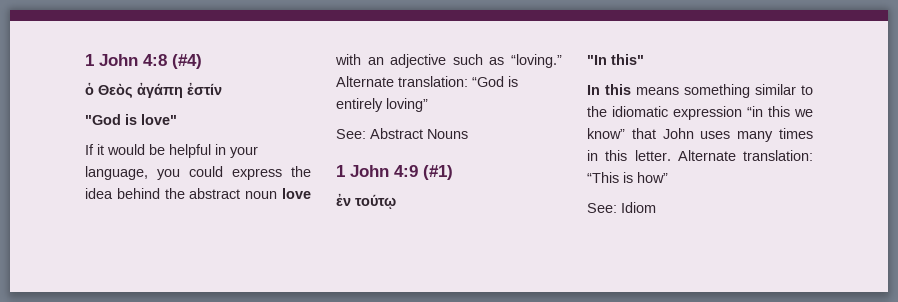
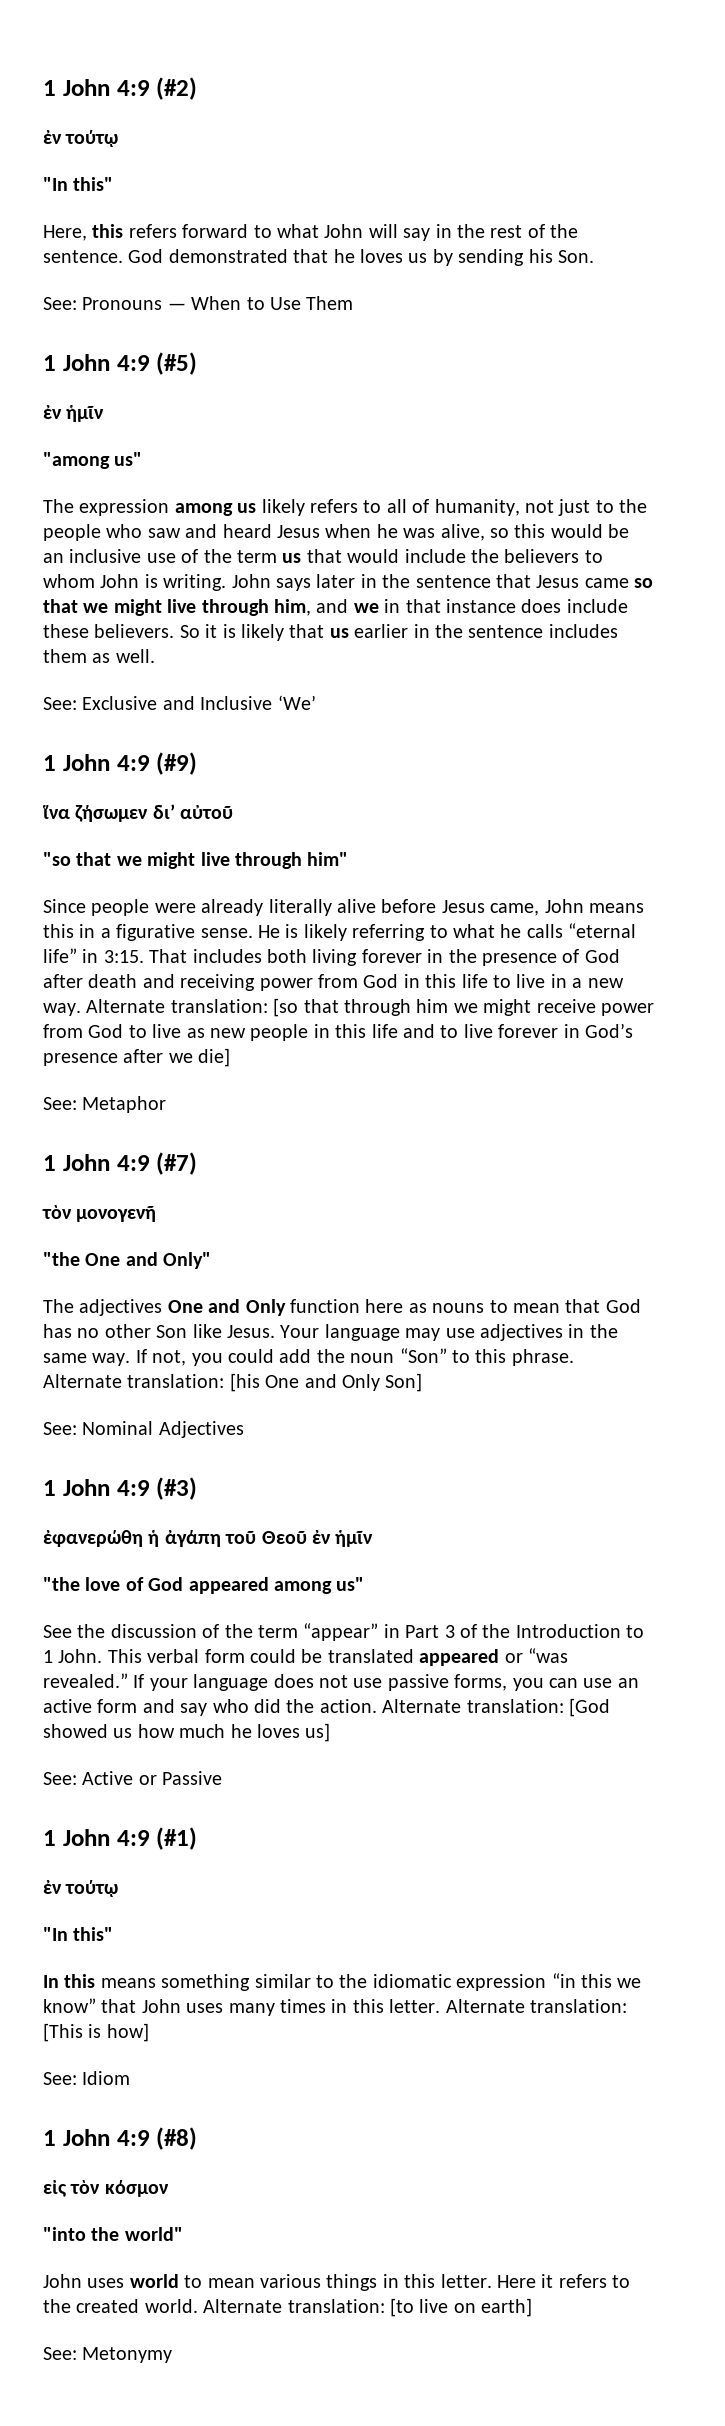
[85,54,202,69] [85,82,222,98] [85,114,177,125] [85,144,258,158] [85,166,311,180] [85,188,311,199] [335,54,562,68] [336,76,518,87] [336,98,428,112] [336,128,468,139] 1 John 4:8 (#4) // ὁ Θεὸς ἀγάπη ἐστίν // "God is love" // If it would be helpful in your language, you could express the idea behind the abstract noun love with an adjective such as “loving.” Alternate translation: “God is entirely loving” // See: Abstract Nouns -> [43,77,198,100] [43,130,119,147] [43,177,114,191] [43,224,579,241] [43,249,594,266] [43,296,354,310] [43,352,198,375] [43,405,105,422] [43,452,143,469] [43,499,648,516] [43,524,630,541] [43,549,603,563] [43,574,654,591] [43,599,628,616] [43,624,618,641] [43,649,155,663] [43,695,316,710] [43,752,198,775] [42,804,234,822] [43,852,349,869] [43,899,644,916] [43,923,637,941] [43,948,620,966] [43,974,624,991] [43,998,654,1017] [43,1023,633,1041] [43,1048,231,1067] [43,1096,167,1113] [43,1152,198,1175] [42,1205,157,1222] [43,1252,212,1269] [43,1299,641,1316] [43,1324,618,1341] [43,1348,574,1366] [43,1373,423,1392] [43,1421,244,1438] [43,1477,198,1500] [43,1530,374,1547] [43,1577,365,1594] [43,1623,645,1641] [43,1648,568,1666] [43,1673,639,1691] [43,1698,610,1717] [43,1723,331,1742] [43,1771,223,1785] 1 John 4:9 (#2) // ἐν τούτῳ // "In this" // Here, this refers forward to what John will say in the rest of the sentence. God demonstrated that he loves us by sending his Son. // See: Pronouns — When to Use Them // 1 John 4:9 (#5) // ἐν ἡμῖν // "among us" // The expression among us likely refers to all of humanity, not just to the people who saw and heard Jesus when he was alive, so this would be an inclusive use of the term us that would include the believers to whom John is writing. John says later in the sentence that Jesus came so that we might live through him, and we in that instance does include these believers. So it is likely that us earlier in the sentence includes them as well. // See: Exclusive and Inclusive ‘We’ // 1 John 4:9 (#9) // ἵνα ζήσωμεν δι’ αὐτοῦ // "so that we might live through him" // Since people were already literally alive before Jesus came, John means this in a figurative sense. He is likely referring to what he calls “eternal life” in 3:15. That includes both living forever in the presence of God after death and receiving power from God in this life to live in a new way. Alternate translation: [so that through him we might receive power from God to live as new people in this life and to live forever in God’s presence after we die] // See: Metaphor // 1 John 4:9 (#7) // τὸν μονογενῆ // "the One and Only" // The adjectives One and Only function here as nouns to mean that God has no other Son like Jesus. Your language may use adjectives in the same way. If not, you could add the noun “Son” to this phrase. Alternate translation: [his One and Only Son] // See: Nominal Adjectives // 1 John 4:9 (#3) // ἐφανερώθη ἡ ἀγάπη τοῦ Θεοῦ ἐν ἡμῖν // "the love of God appeared among us" // See the discussion of the term “appear” in Part 3 of the Introduction to 1 John. This verbal form could be translated appeared or “was revealed.” If your language does not use passive forms, you can use an active form and say who did the action. Alternate translation: [God showed us how much he loves us] // See: Active or Passive
[587,172,668,183] “This is how” -> [43,2023,149,2042] [This is how]
(656, 207) none -> [43,2127,198,2150] [43,2180,169,2197] [43,2227,183,2241] [43,2274,631,2291] [43,2298,533,2317] [43,2347,173,2363] // 1 John 4:9 (#8) // εἰς τὸν κόσμον // "into the world" // John uses world to mean various things in this letter. Here it refers to the created world. Alternate translation: [to live on earth] // See: Metonymy

